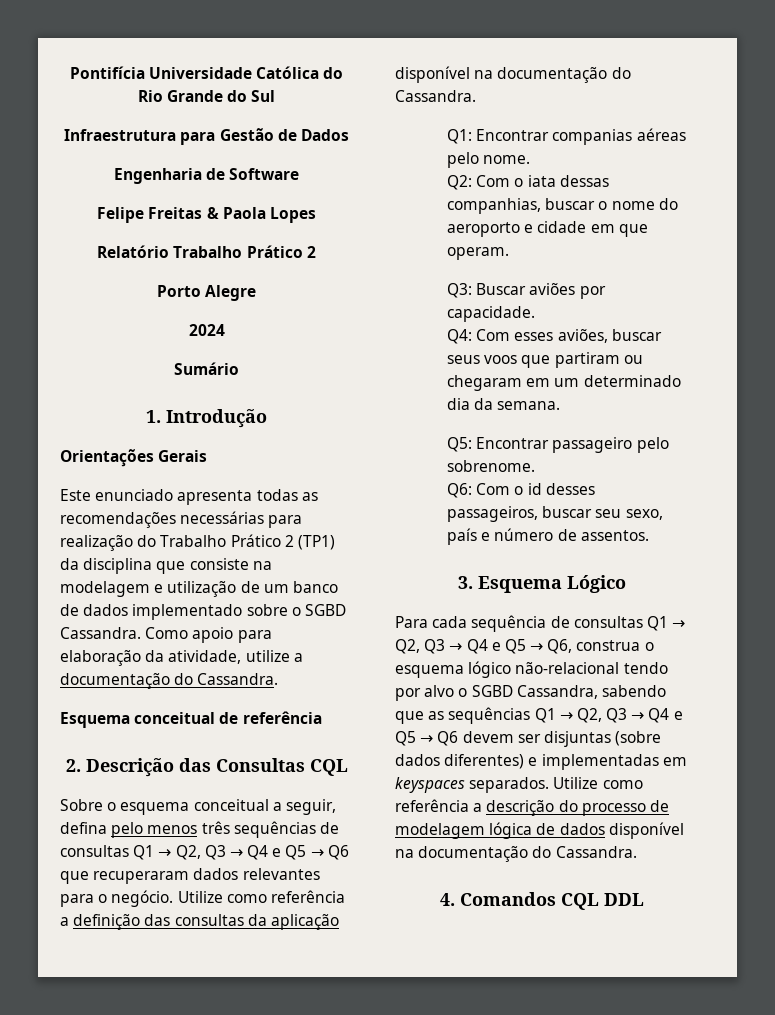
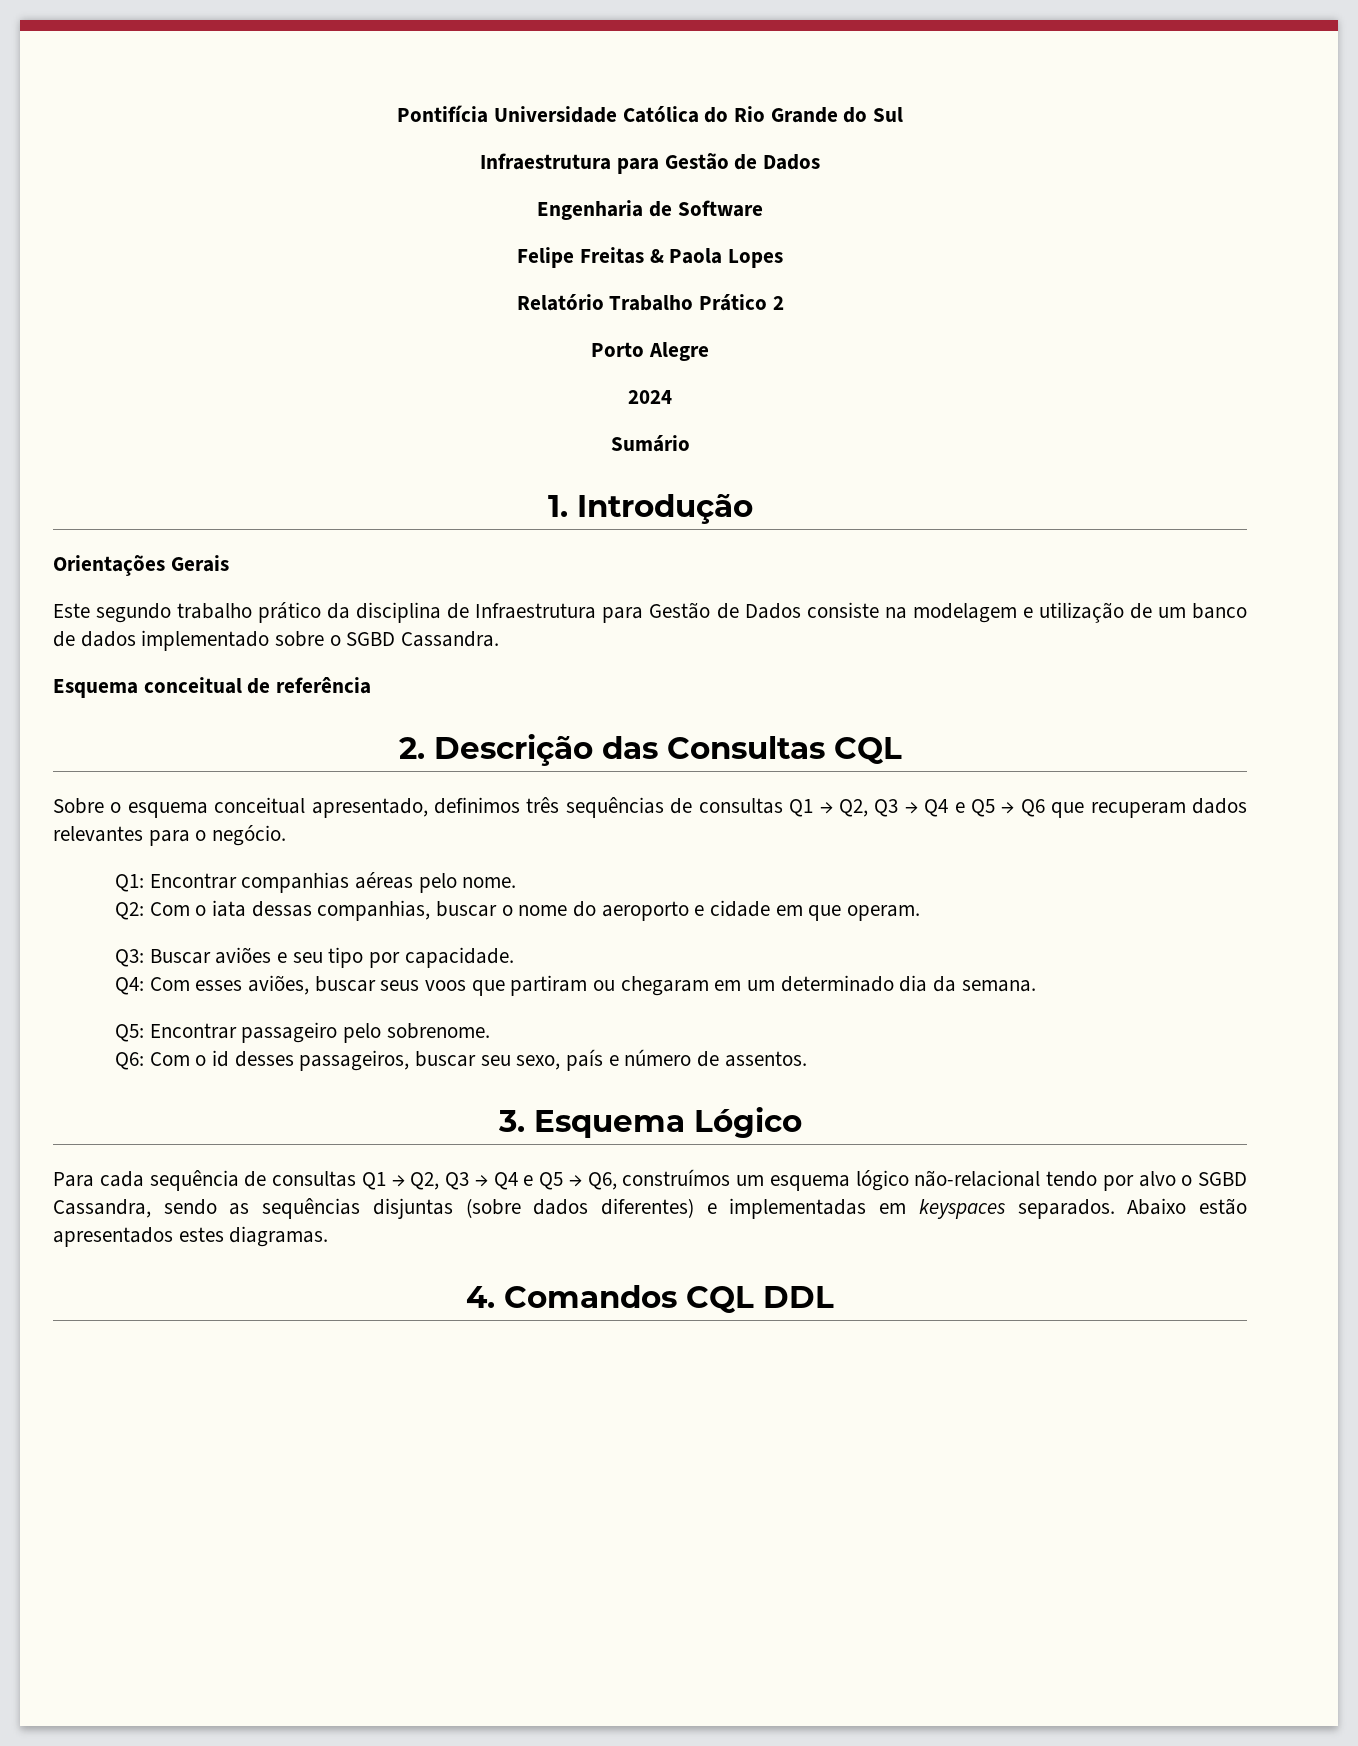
[95,489,318,505] [60,511,303,528] [60,534,335,551] [60,558,186,574] enunciado apresenta todas as recomendações necessárias para realização do Trabalho Prático 2 (TP1) da disciplina que -> [96,602,801,623] segundo trabalho prático da disciplina de Infraestrutura para Gestão de Dados
[145,627,272,643] [60,650,303,666] [60,673,279,689] Como apoio para elaboração da atividade, utilize a documentação do Cassandra. -> (500, 639) none
[272,799,336,815] [60,822,198,838] a seguir, defina pelo menos -> [311,797,521,818] apresentado, definimos
[93,871,190,884] recuperaram -> [1090,802,1186,818] recuperam
[177,890,345,903] [60,914,339,930] [395,66,631,83] [395,90,476,102] Utilize como referência a definição das consultas da aplicação disponível na documentação do Cassandra. -> (287, 835) none
[552,129,633,145] companias -> [241,872,350,893] companhias
(576, 289) none -> [277,947,364,968] e seu tipo
[576,640,654,651] construa o -> [622,1169,764,1186] construímos um
[601,685,666,697] [395,707,683,724] [395,731,541,746] sabendo que as sequências Q1 → Q2, Q3 → Q4 e Q5 → Q6 devem ser -> [163,1198,361,1219] sendo as sequências
[553,777,643,789] [395,799,669,816] [395,822,684,839] [395,846,637,862] Utilize como referência a descrição do processo de modelagem lógica de dados disponível na documentação do Cassandra. -> [1127,1198,1247,1215] [53,1226,329,1247] Abaixo estão apresentados estes diagramas.

